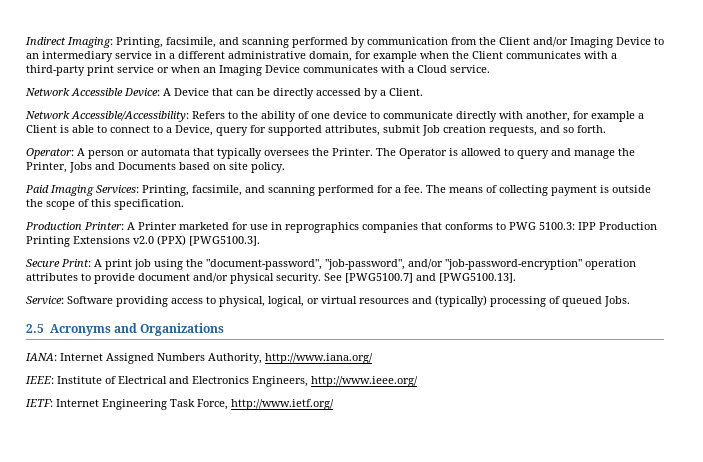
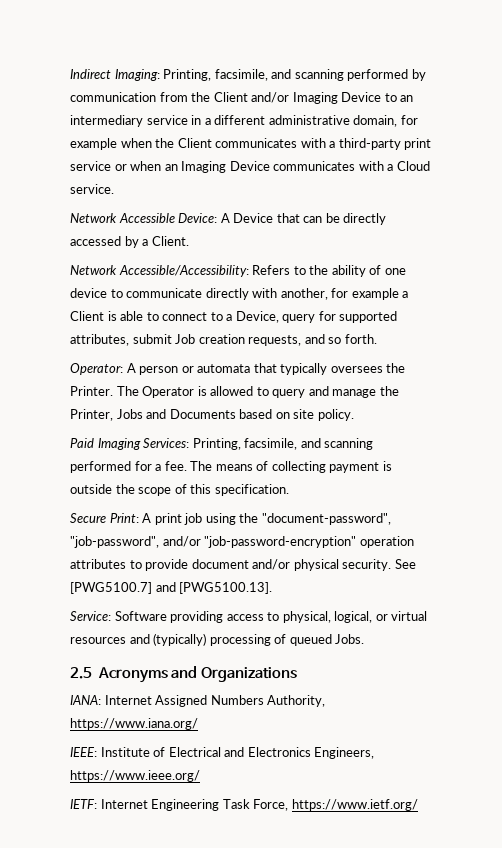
[25,222,657,233] [26,235,260,247] // Production Printer: A Printer marketed for use in reprographics companies that conforms to PWG 5100.3: IPP Production Printing Extensions v2.0 (PPX) [PWG5100.3]. -> (289, 490) none
[265,353,373,364] http://www.iana.org/ -> [70,718,198,730] https://www.iana.org/
[311,376,418,387] http://www.ieee.org/ -> [70,770,200,782] https://www.ieee.org/
[231,399,334,410] http://www.ietf.org/ -> [291,799,418,811] https://www.ietf.org/

